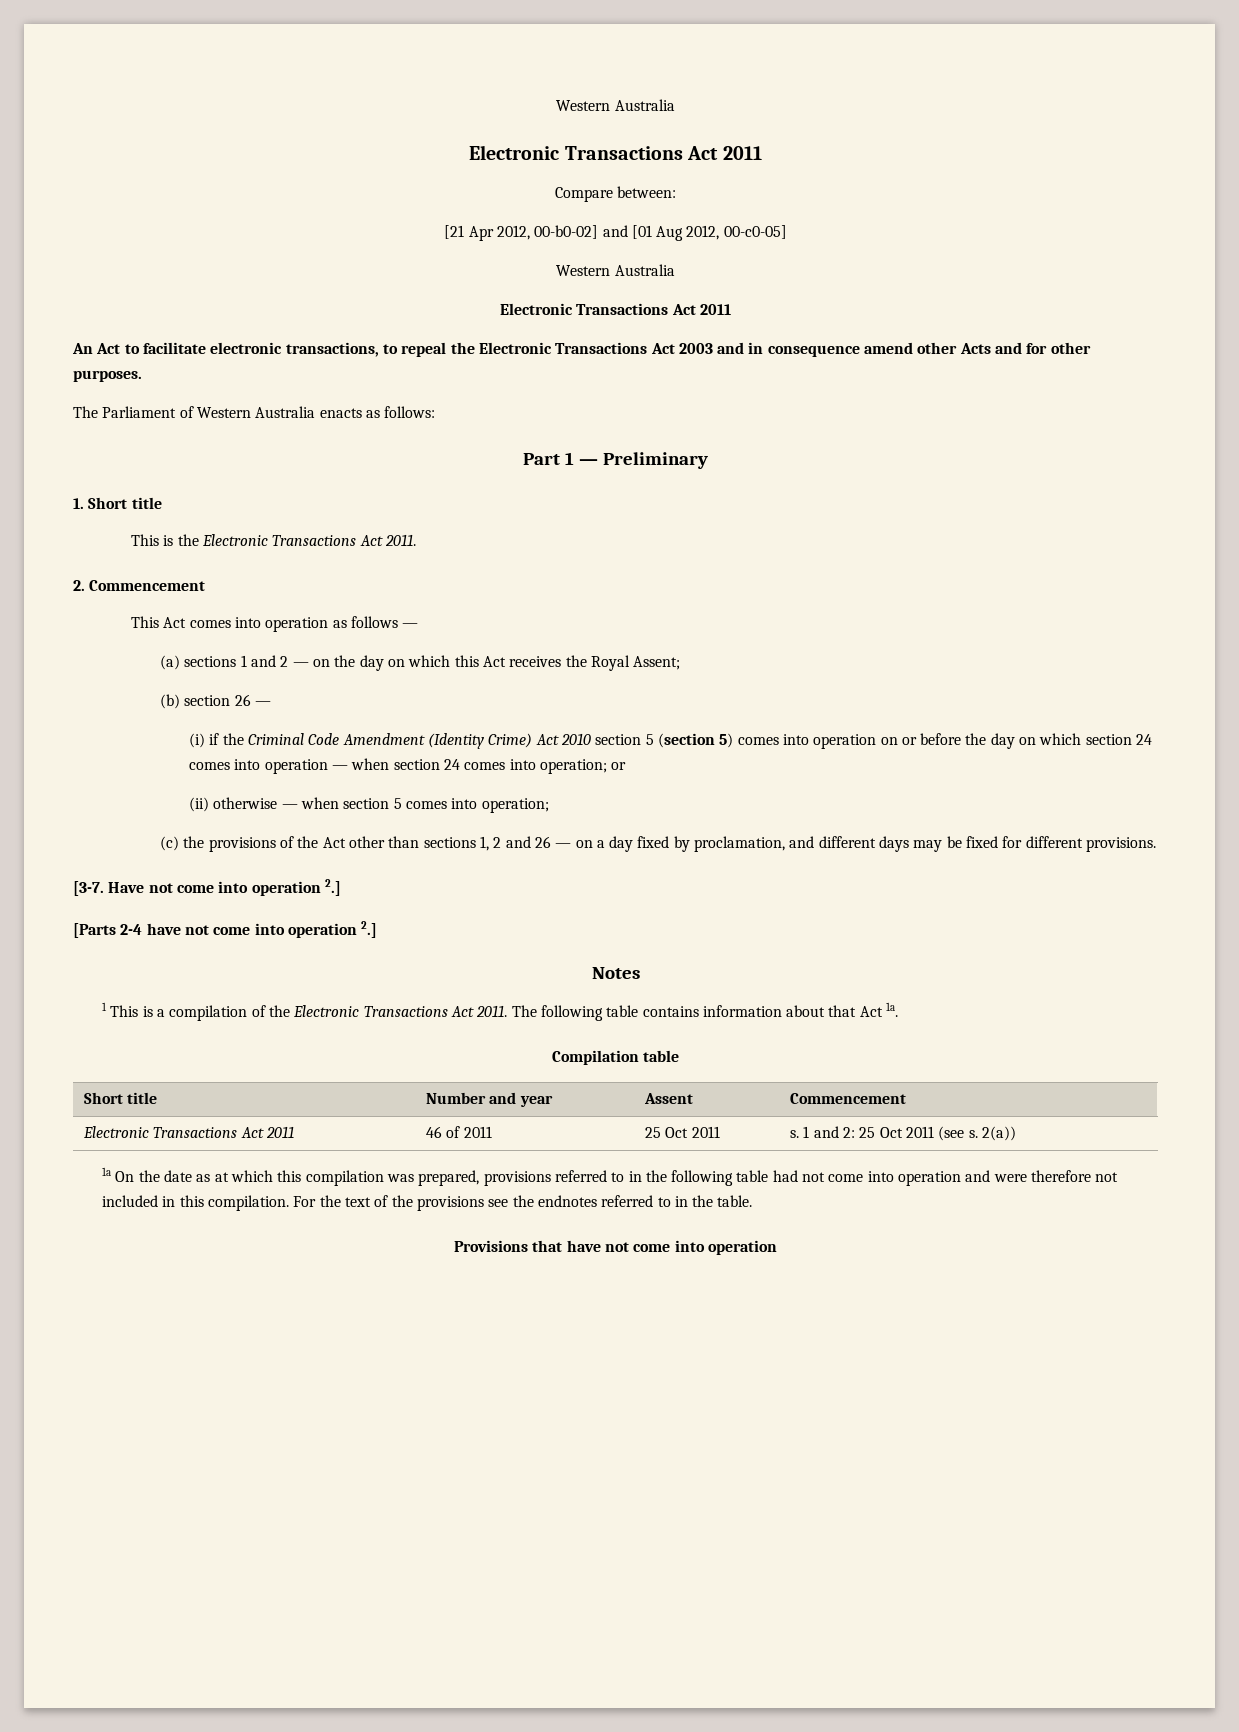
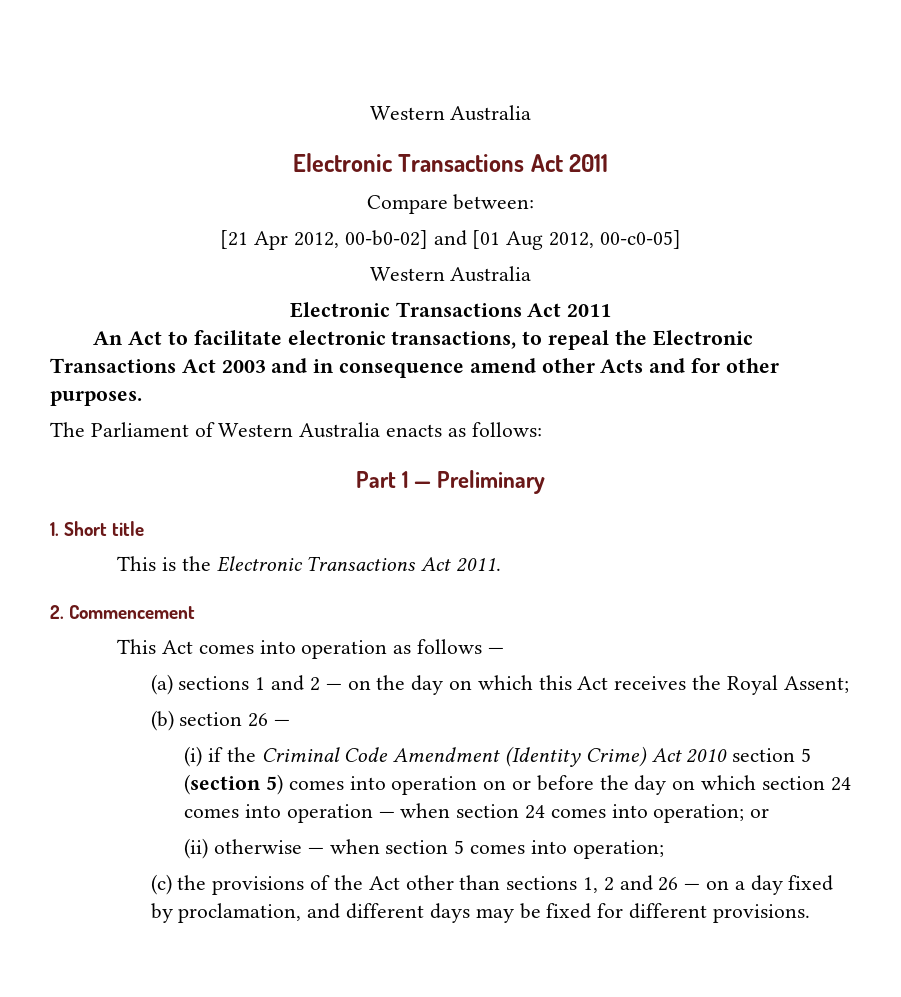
[73,879,341,896] [73,921,378,938] [591,967,640,979] [102,1002,899,1021] [551,1050,680,1065] [84,1092,158,1104] [426,1092,553,1107] [644,1093,694,1104] [790,1093,907,1104] [83,1126,294,1138] [426,1126,492,1138] [645,1126,720,1138] [790,1126,1016,1141] [102,1167,1119,1186] [102,1195,753,1211] [454,1240,777,1255] // [3-7. Have not come into operation 2.] // [Parts 2-4 have not come into operation 2.] // Notes // 1 This is a compilation of the Electronic Transactions Act 2011. The following table contains information about that Act 1a. // Compilation table // Short title | Number and year | Assent | Commencement // Electronic Transactions Act 2011 | 46 of 2011 | 25 Oct 2011 | s. 1 and 2: 25 Oct 2011 (see s. 2(a)) // 1a On the date as at which this compilation was prepared, provisions referred to in the following table had not come into operation and were therefore not included in this compilation. For the text of the provisions see the endnotes referred to in the table. // Provisions that have not come into operation -> (810, 913) none

